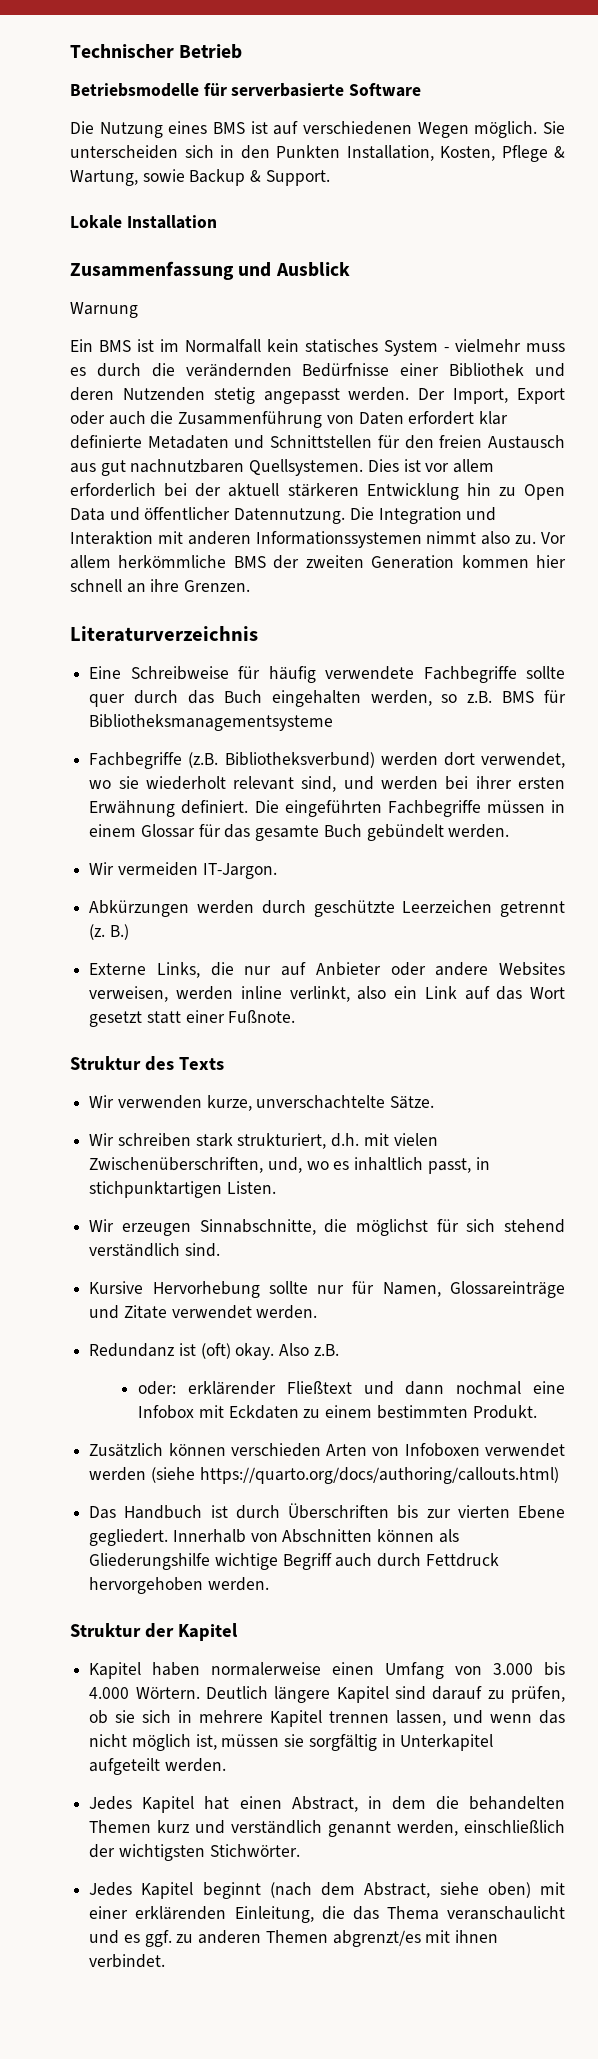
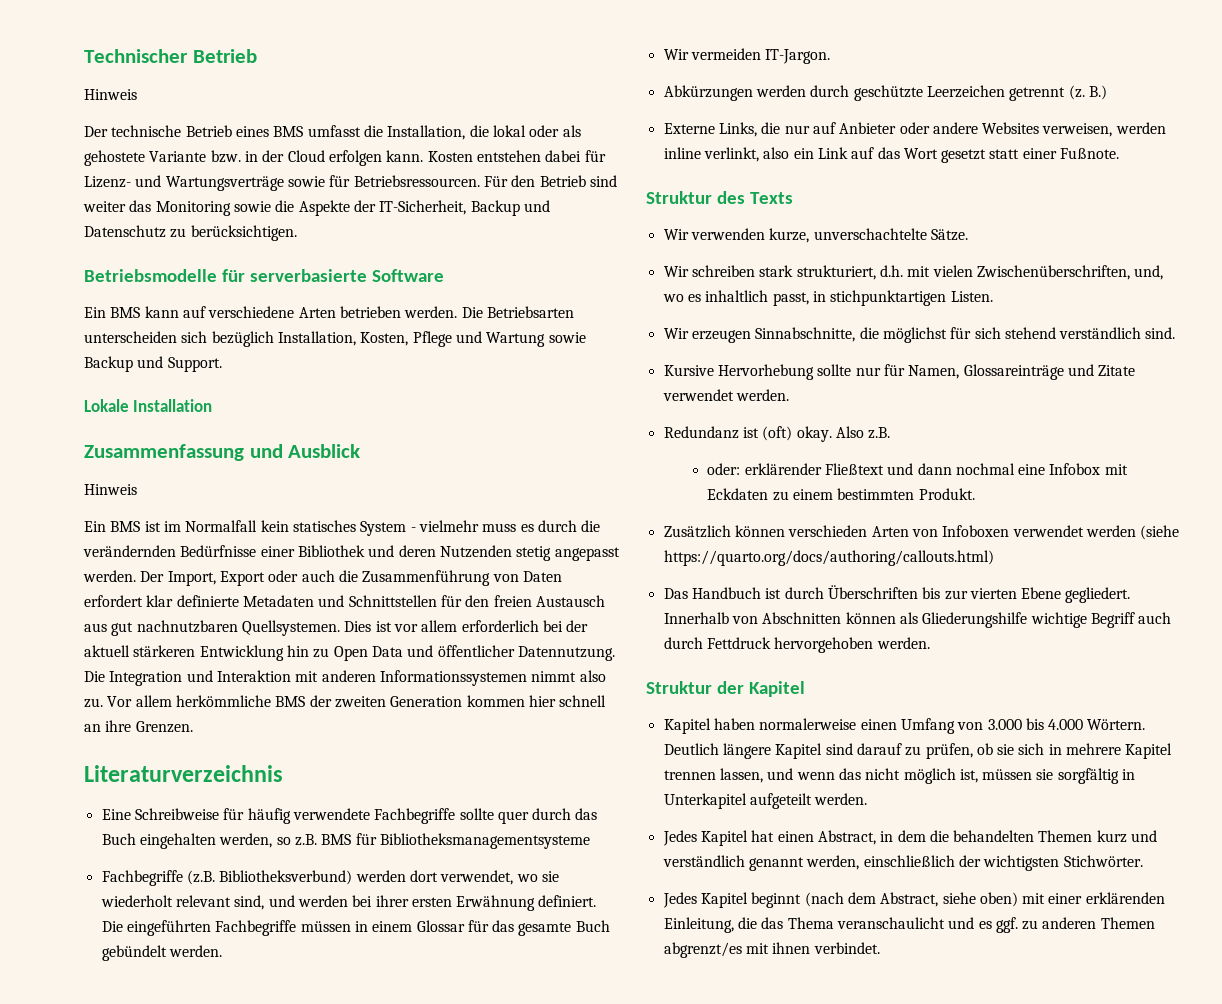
[70,83,422,97] [70,121,565,138] [70,145,340,159] Betriebsmodelle für serverbasierte Software // Die Nutzung eines BMS ist auf verschiedenen Wegen möglich. Sie unterscheiden sich in den Punkten -> [84,89,137,100] [84,125,581,140] [84,150,606,166] [84,175,617,191] [83,200,550,216] [84,225,297,241] [84,269,444,282] [84,306,574,318] [84,331,274,347] Hinweis // Der technische Betrieb eines BMS umfasst die Installation, die lokal oder als gehostete Variante bzw. in der Cloud erfolgen kann. Kosten entstehen dabei für Lizenz- und Wartungsverträge sowie für Betriebsressourcen. Für den Betrieb sind weiter das Monitoring sowie die Aspekte der IT-Sicherheit, Backup und Datenschutz zu berücksichtigen. // Betriebsmodelle für serverbasierte Software // Ein BMS kann auf verschiedene Arten betrieben werden. Die Betriebsarten unterscheiden sich bezüglich
[554,146,565,158] [70,170,138,186] & Wartung, -> [455,331,546,347] und Wartung
[250,170,262,182] & -> [137,356,164,368] und
[70,302,138,318] Warnung -> [84,484,137,495] Hinweis

